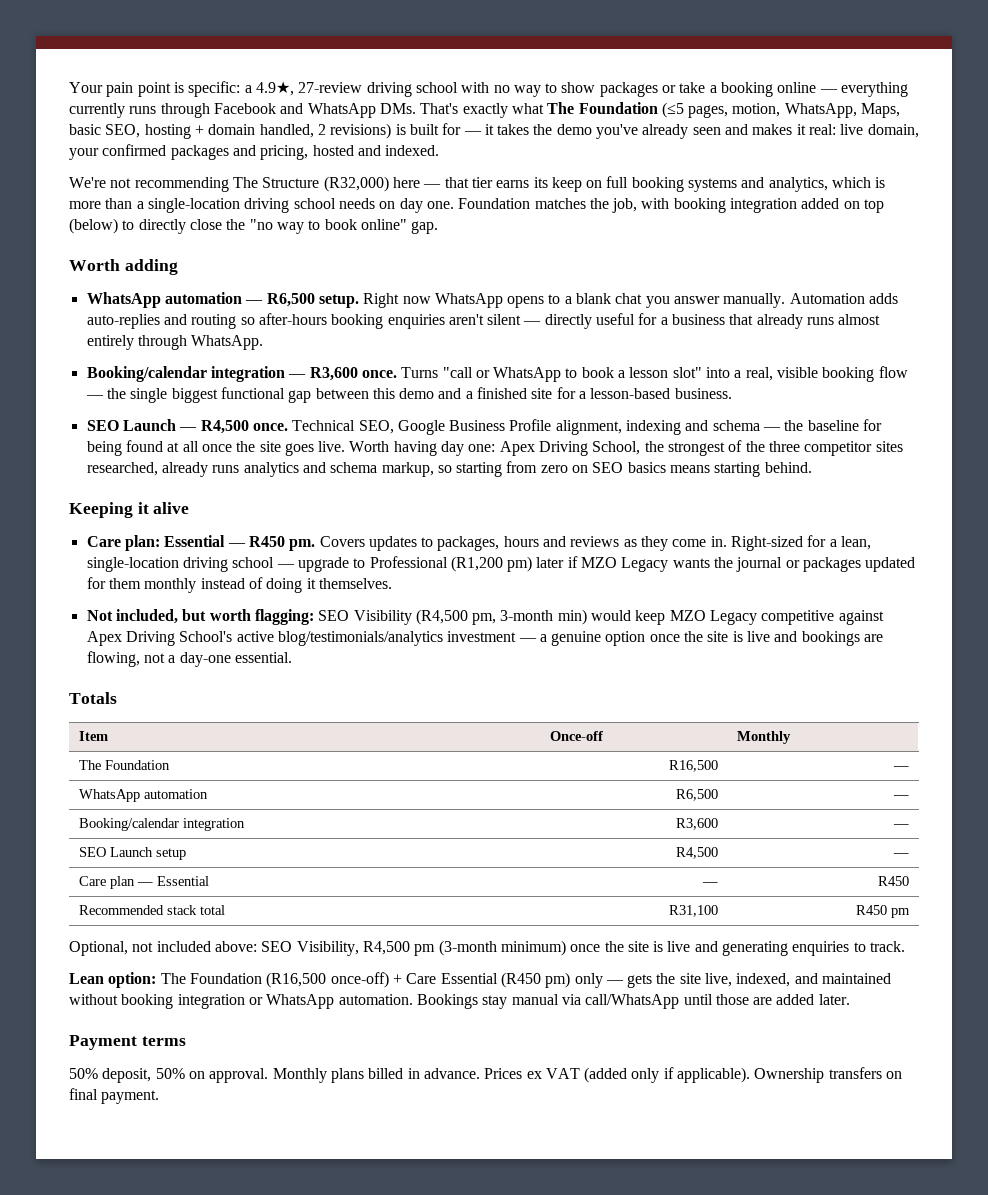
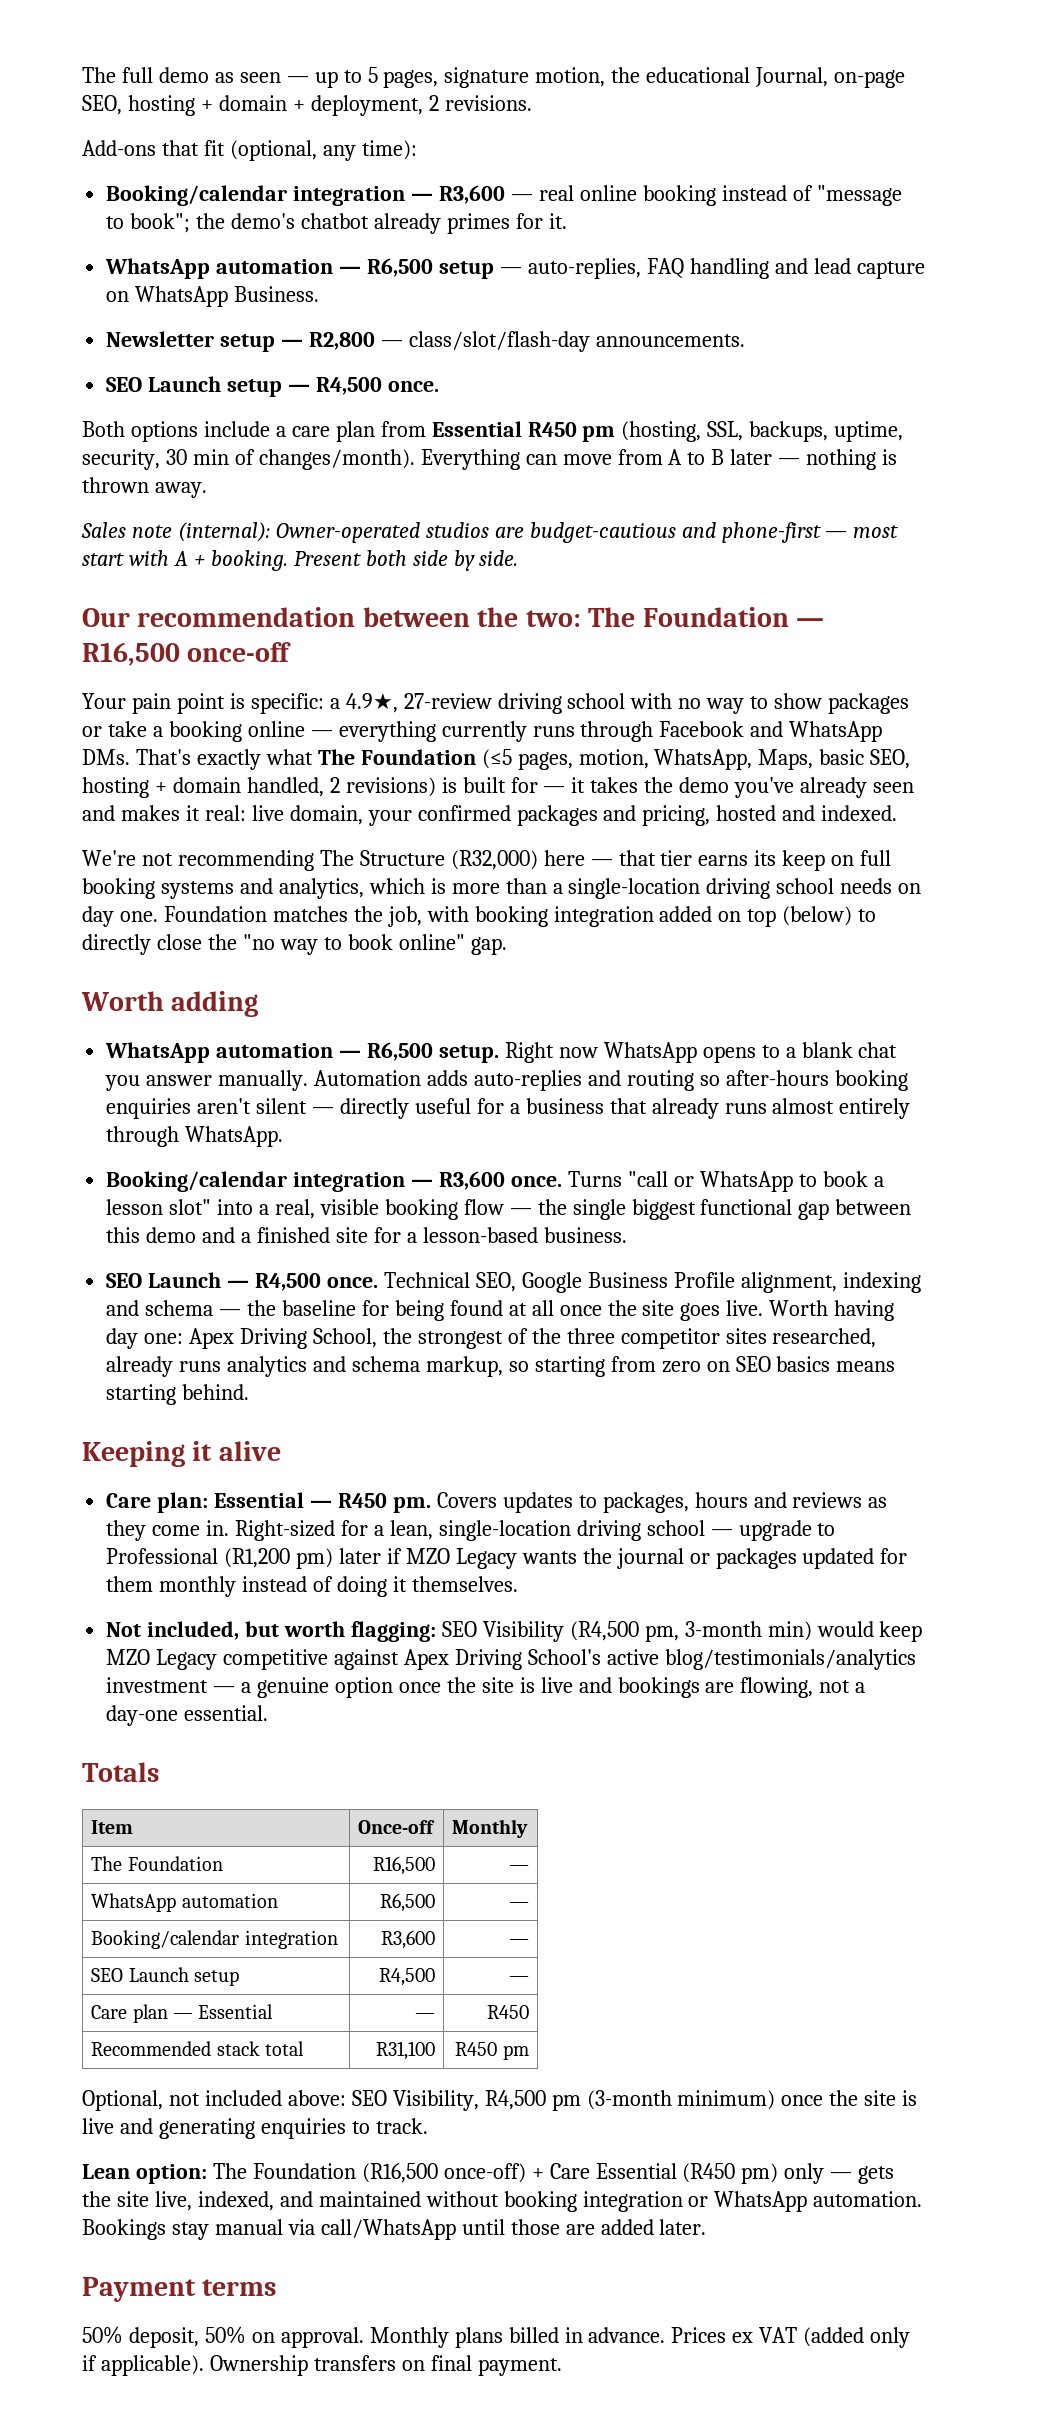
(69, 87) none -> [82,67,906,88] [82,95,532,116] [82,140,417,161] [106,185,902,206] [106,213,567,234] [105,258,925,279] [106,286,320,307] [106,331,745,352] [106,376,439,397] [82,421,904,442] [82,449,898,470] [82,477,207,498] [81,522,899,543] [82,550,519,571] [82,607,824,627] [82,642,292,666] The full demo as seen — up to 5 pages, signature motion, the educational Journal, on-page SEO, hosting + domain + deployment, 2 revisions. // Add-ons that fit (optional, any time): // Booking/calendar integration — R3,600 — real online booking instead of "message to book"; the demo's chatbot already primes for it. // WhatsApp automation — R6,500 setup — auto-replies, FAQ handling and lead capture on WhatsApp Business. // Newsletter setup — R2,800 — class/slot/flash-day announcements. // SEO Launch setup — R4,500 once. // Both options include a care plan from Essential R450 pm (hosting, SSL, backups, uptime, security, 30 min of changes/month). Everything can move from A to B later — nothing is thrown away. // Sales note (internal): Owner-operated studios are budget-cautious and phone-first — most start with A + booking. Present both side by side. // Our recommendation between the two: The Foundation — R16,500 once-off //

